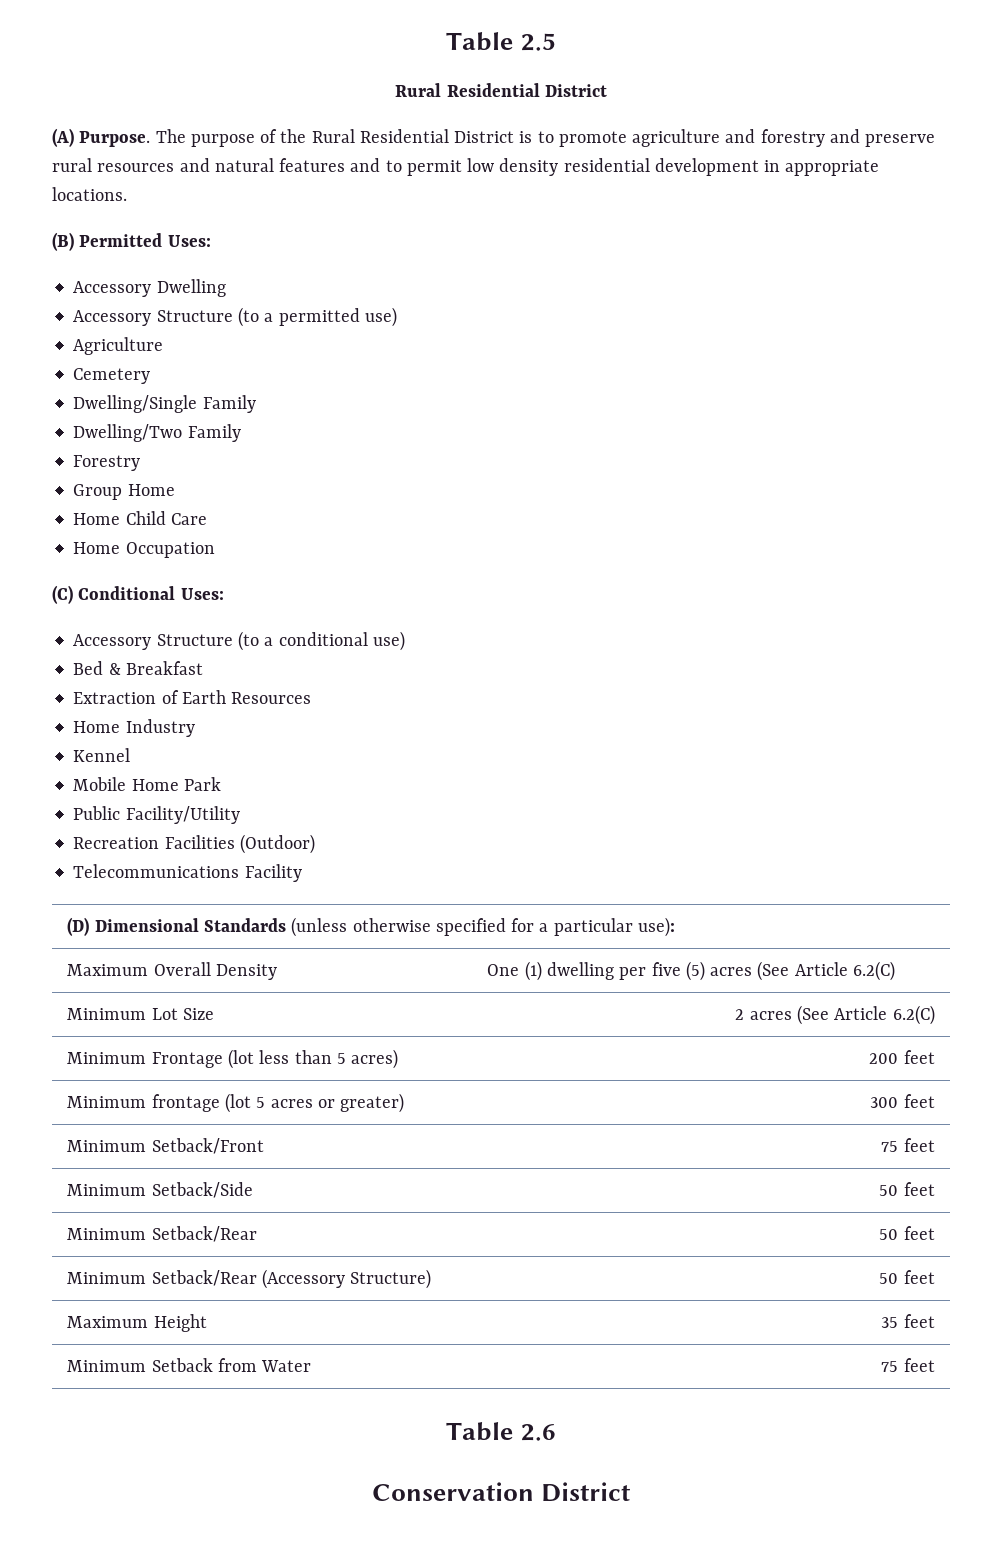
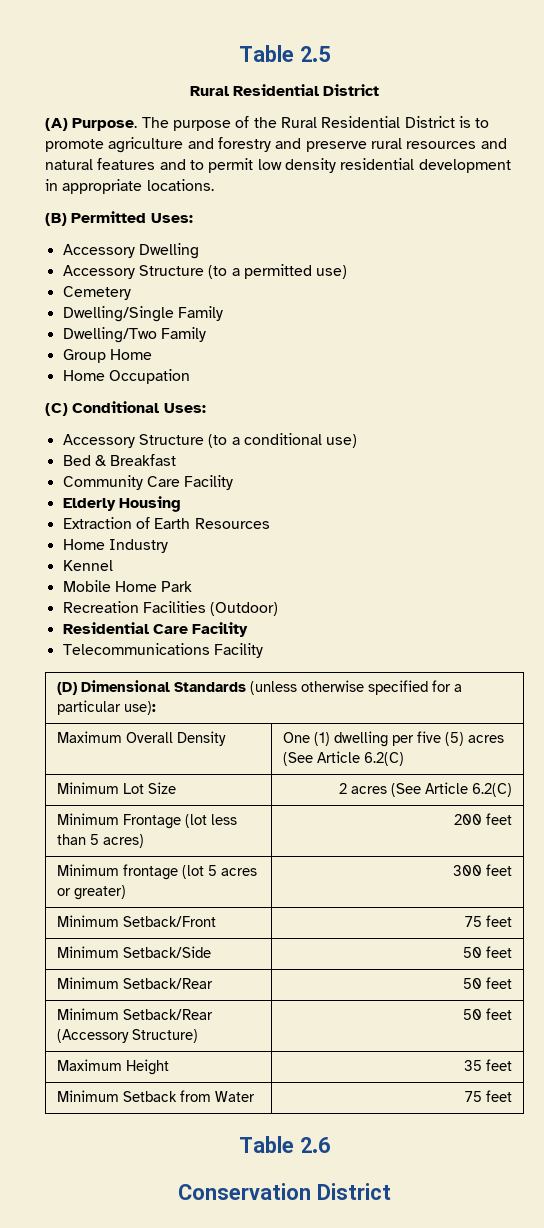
[73,337,164,355] // Agriculture -> (348, 272) none
[73,455,141,471] // Forestry -> (206, 334) none
[73,511,207,525] // Home Child Care -> (152, 354) none
(203, 668) none -> [62,475,234,490] [62,496,181,512] // Community Care Facility // Elderly Housing
[73,806,240,824] // Public Facility/Utility -> (193, 586) none
(315, 844) none -> [62,622,249,637] // Residential Care Facility

